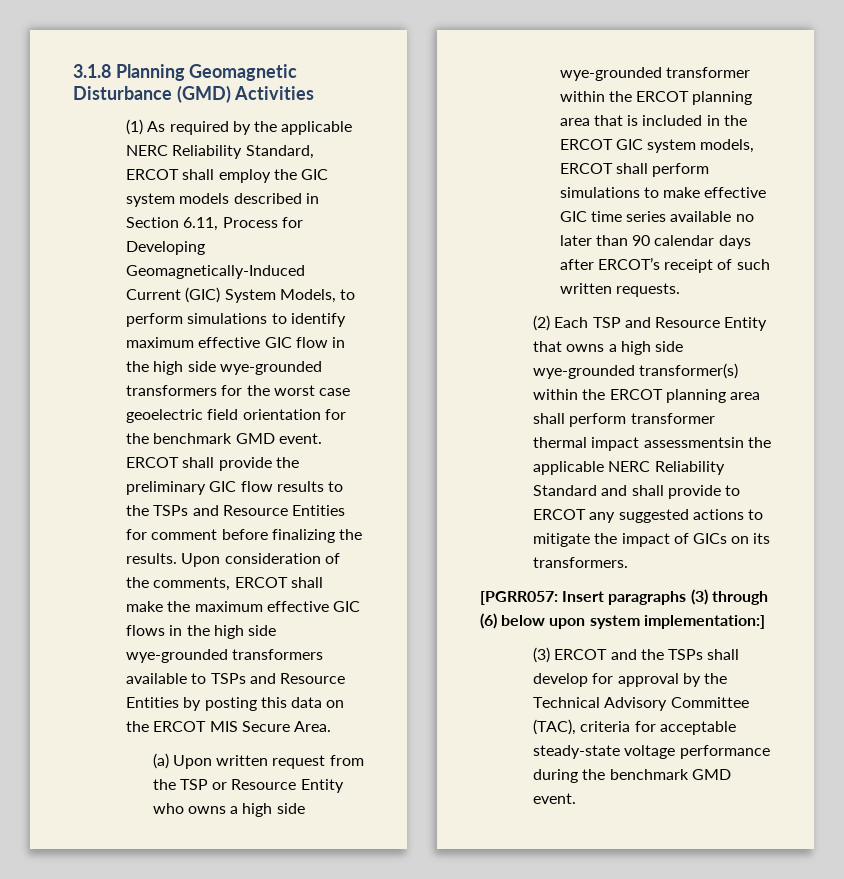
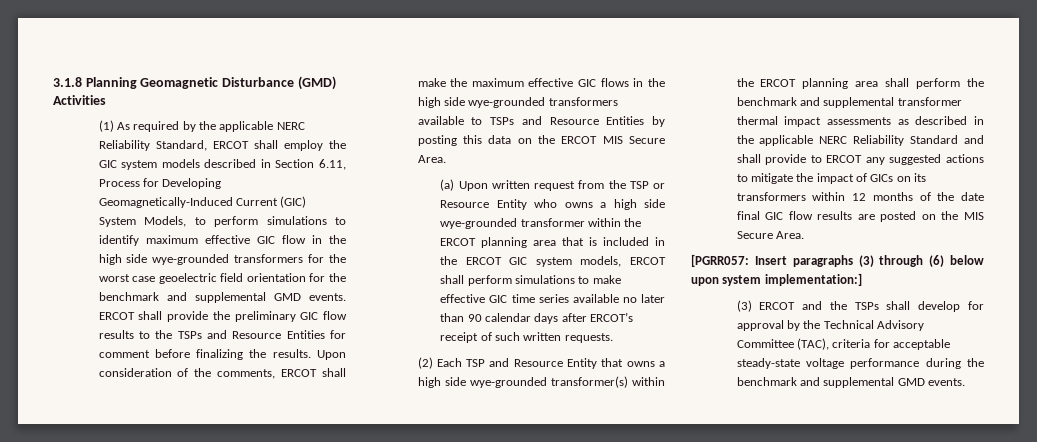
[235,433,322,444] GMD event. -> [166,292,346,303] and supplemental GMD events.
[630,413,715,424] [533,437,744,451] transformer thermal impact assessmentsin -> [967,78,984,87] [736,97,962,108] [736,116,984,127] the benchmark and supplemental transformer thermal impact assessments as described in
[533,557,629,568] transformers. -> [736,192,984,201] [736,211,984,222] [736,231,804,239] transformers within 12 months of the date final GIC flow results are posted on the MIS Secure Area.
[691,769,731,780] [533,793,577,804] GMD event. -> [799,377,966,388] and supplemental GMD events.

